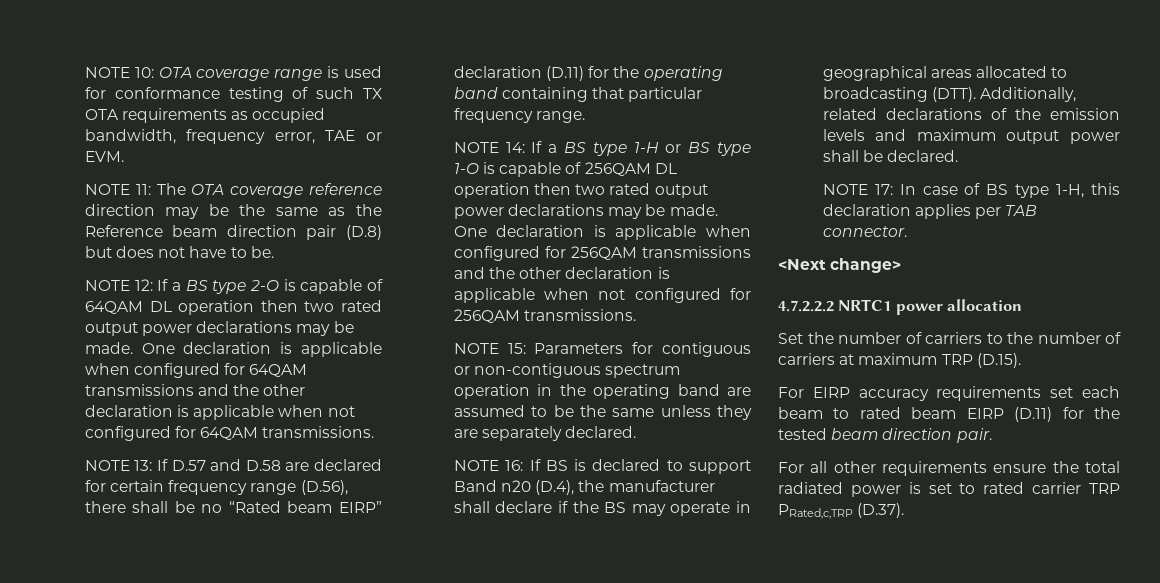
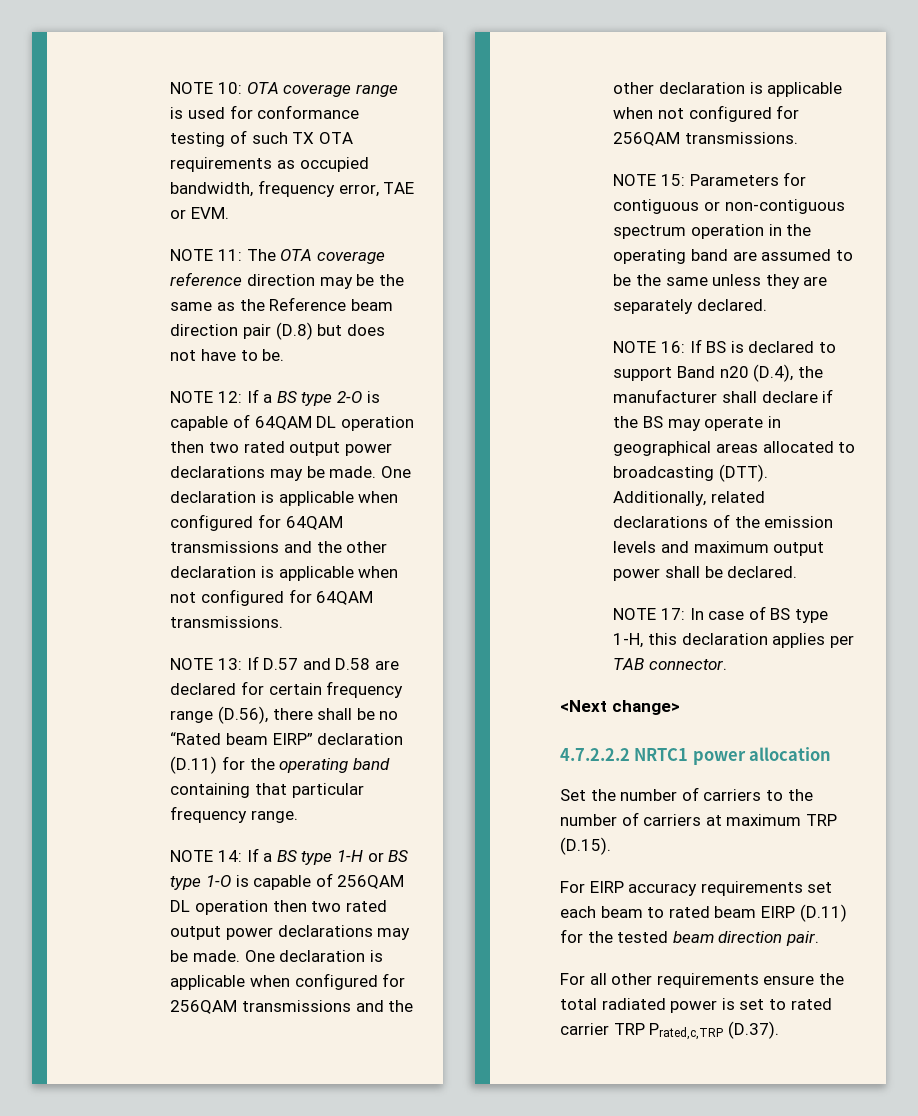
[778,504,853,519] PRated,c,TRP -> [649,1023,724,1040] Prated,c,TRP

